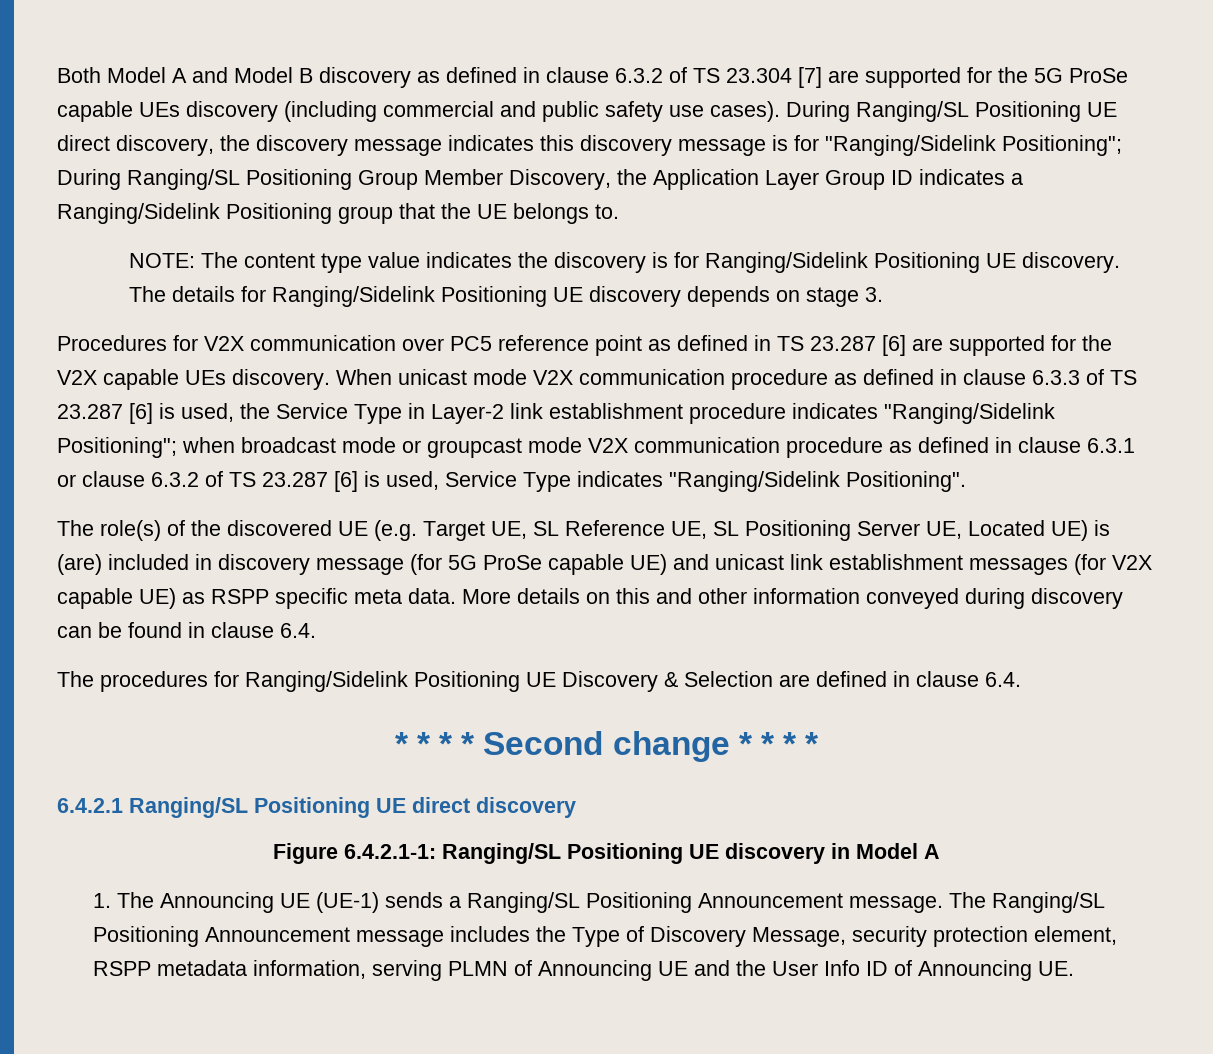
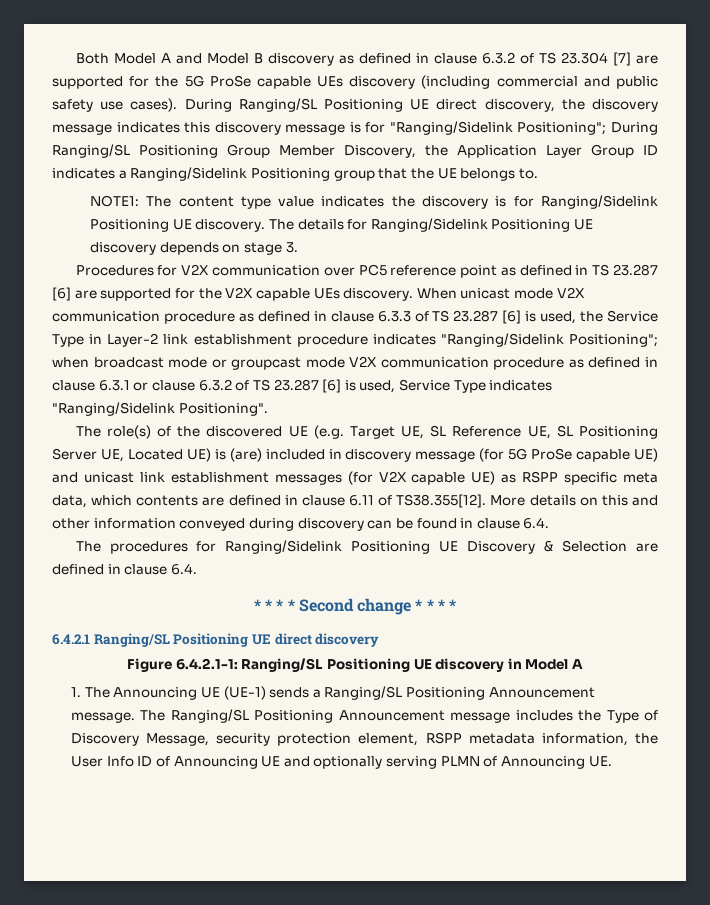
[129,253,196,268] NOTE: -> [89,195,139,207] NOTE1:
[408,588,456,604] data. -> [52,494,487,508] data, which contents are defined in clause 6.11 of TS38.355[12].
[372,960,731,981] serving PLMN of Announcing UE and -> (628, 739) none
(1033, 970) none -> [261,756,586,769] UE and optionally serving PLMN of Announcing

